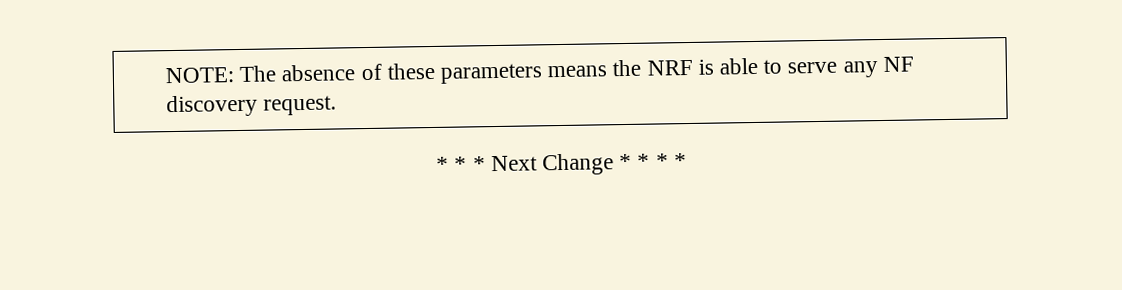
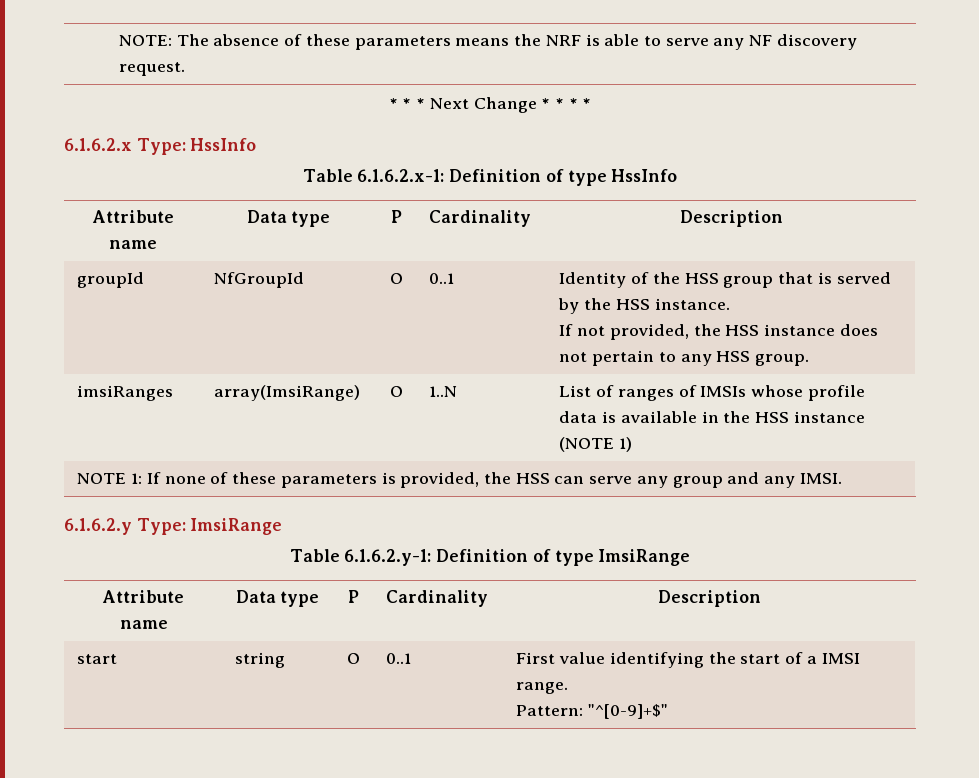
(687, 161) none -> [64,138,257,155] [302,169,678,186] [91,210,174,223] [109,240,157,249] [246,210,331,227] [390,210,402,223] [429,210,532,227] [679,210,783,227] [77,272,145,288] [214,272,305,288] [389,273,403,284] [429,273,455,284] [559,272,891,288] [558,298,730,314] [559,324,878,340] [559,350,810,366] [77,385,174,401] [214,385,361,401] [389,386,403,397] [429,386,458,397] [559,385,865,401] [559,411,865,423] [559,437,633,452] [77,472,842,488] [64,518,283,535] [289,549,691,566] [102,590,184,603] [119,620,168,629] [235,590,320,607] [347,590,359,603] [386,590,489,607] [658,590,761,607] [77,654,118,664] [235,652,286,668] [346,653,360,664] [386,653,412,664] [516,652,860,668] [516,682,569,694] [516,704,669,719] // 6.1.6.2.x Type: HssInfo // Table 6.1.6.2.x-1: Definition of type HssInfo // Attribute name | Data type | P | Cardinality | Description // groupId | NfGroupId | O | 0..1 | Identity of the HSS group that is served by the HSS instance. // If not provided, the HSS instance does not pertain to any HSS group. // imsiRanges | array(ImsiRange) | O | 1..N | List of ranges of IMSIs whose profile data is available in the HSS instance (NOTE 1) // NOTE 1: If none of these parameters is provided, the HSS can serve any group and any IMSI. // 6.1.6.2.y Type: ImsiRange // Table 6.1.6.2.y-1: Definition of type ImsiRange // Attribute name | Data type | P | Cardinality | Description // start | string | O | 0..1 | First value identifying the start of a IMSI range. // Pattern: "^[0-9]+$"

